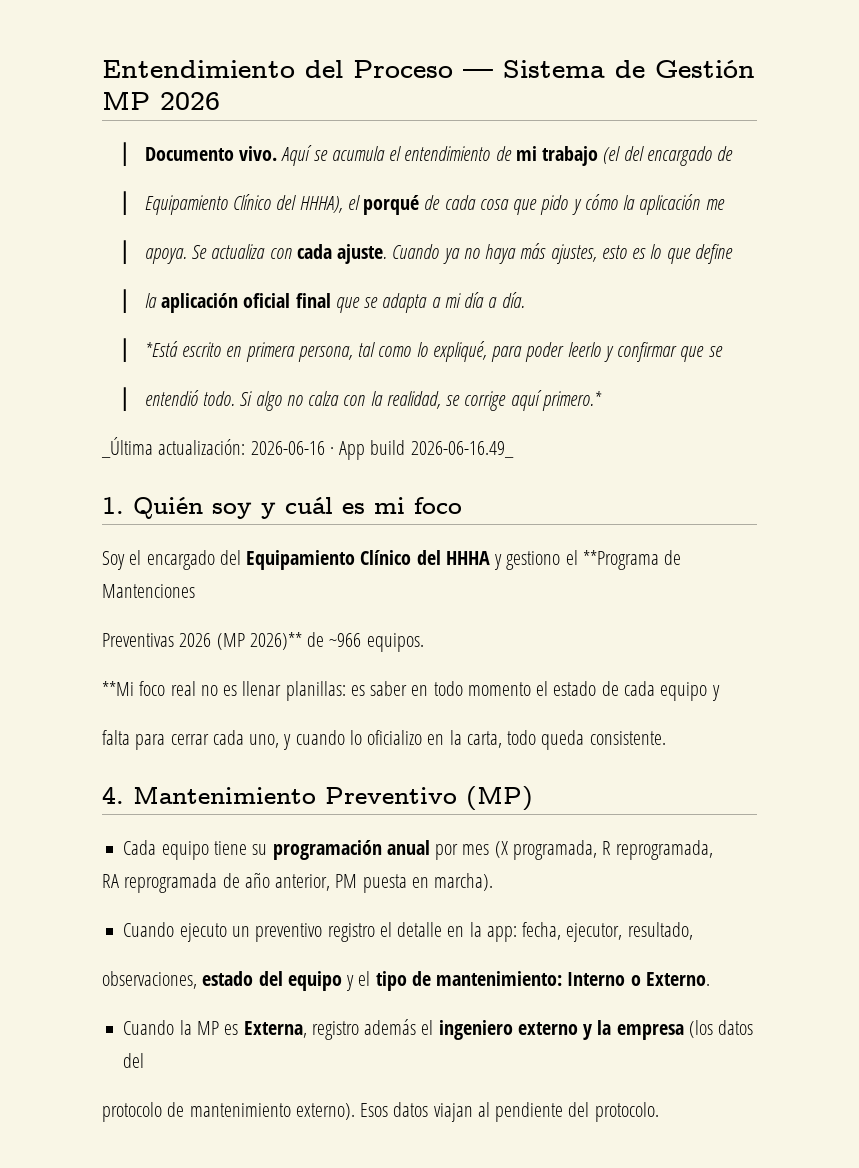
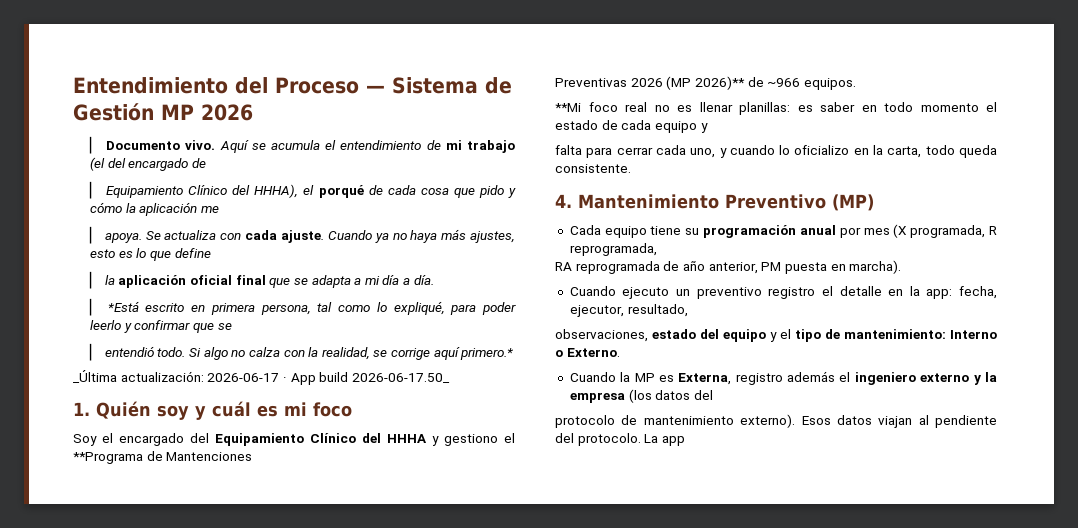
[250,441,325,455] 2026-06-16 -> [207,373,280,382] 2026-06-17
[410,441,514,458] 2026-06-16.49_ -> [351,373,450,383] 2026-06-17.50_
(659, 1112) none -> [644,434,685,446] La app

